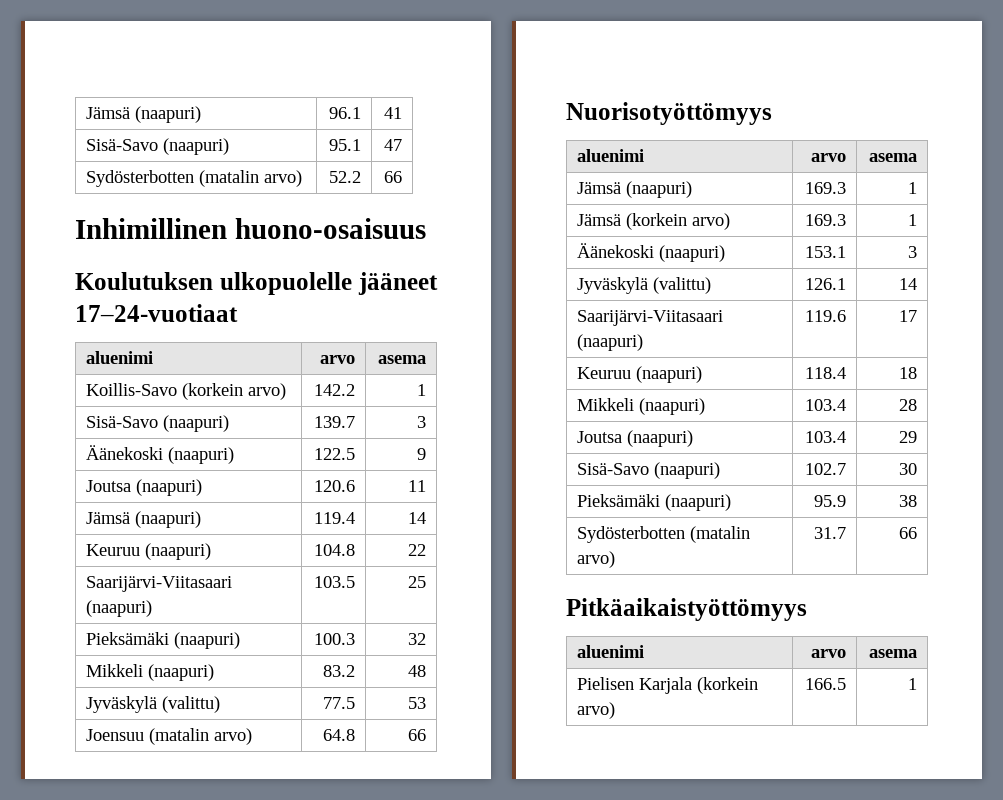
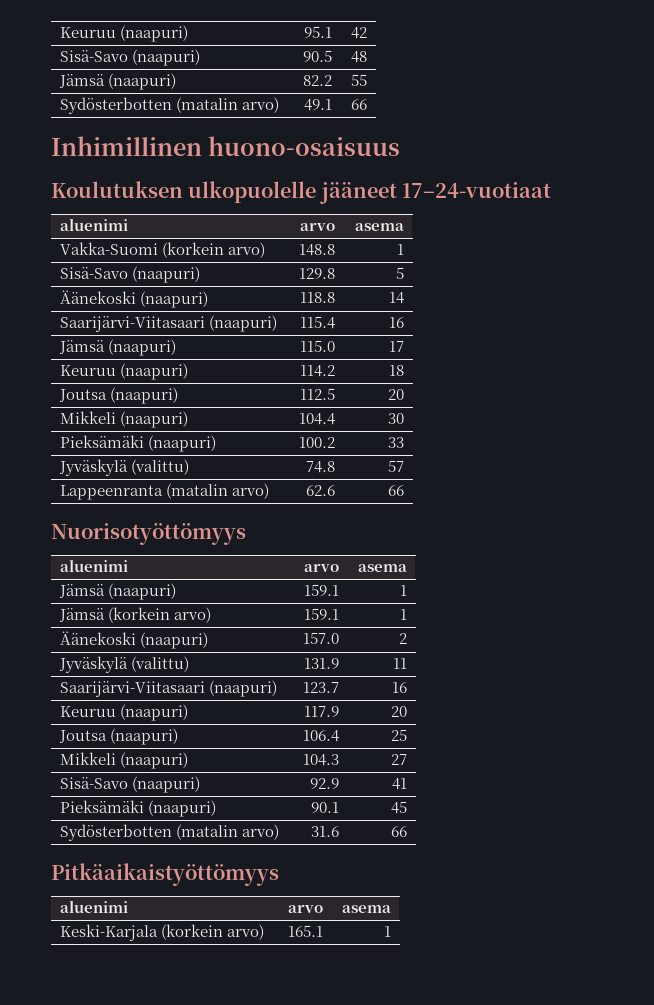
[85,106,201,123] [329,107,362,119] [384,107,403,119] [85,138,229,155] [329,139,362,151] [384,139,403,151] [85,170,302,187] [329,171,362,183] Jämsä (naapuri) | 96.1 | 41 // Sisä-Savo (naapuri) | 95.1 | 47 // Sydösterbotten (matalin arvo) | 52.2 -> [60,25,189,42] [303,26,332,38] [350,27,367,39] [60,49,201,66] [302,50,332,62] [350,51,367,63] [59,73,177,90] [302,75,332,86] [350,74,367,86] [60,97,280,114] [303,99,332,111] Keuruu (naapuri) | 95.1 | 42 // Sisä-Savo (naapuri) | 90.5 | 48 // Jämsä (naapuri) | 82.2 | 55 // Sydösterbotten (matalin arvo) | 49.1
[85,383,286,400] [314,384,356,396] Koillis-Savo (korkein arvo) | 142.2 -> [60,242,266,258] [298,244,335,256] Vakka-Suomi (korkein arvo) | 148.8
[314,416,356,428] [417,416,427,428] [85,445,234,464] [314,448,356,460] [417,448,427,460] [85,479,202,496] [314,480,356,492] [408,480,427,492] [85,511,201,528] [314,512,356,524] [408,512,427,524] [85,543,211,560] [314,544,356,556] [408,544,427,556] [85,576,232,592] [85,600,152,617] [314,576,356,588] [408,576,427,588] [85,632,240,649] [314,633,356,645] [408,633,427,645] [85,664,214,681] [323,665,356,677] [408,665,427,677] [85,696,220,713] [323,697,356,709] [408,697,427,709] [85,728,252,745] [323,729,356,741] 139.7 | 3 // Äänekoski (naapuri) | 122.5 | 9 // Joutsa (naapuri) | 120.6 | 11 // Jämsä (naapuri) | 119.4 | 14 // Keuruu (naapuri) | 104.8 | 22 // Saarijärvi-Viitasaari (naapuri) | 103.5 | 25 // Pieksämäki (naapuri) | 100.3 | 32 // Mikkeli (naapuri) | 83.2 | 48 // Jyväskylä (valittu) | 77.5 | 53 // Joensuu (matalin arvo) | 64.8 -> [298,268,335,279] [395,267,404,279] [60,290,209,308] [299,292,335,303] [388,292,404,304] [60,315,278,332] [299,316,335,329] [388,317,404,328] [59,339,177,356] [299,340,335,352] [388,341,404,352] [60,363,189,380] [299,365,335,377] [388,365,404,376] [59,387,179,404] [299,388,335,400] [387,389,404,400] [60,411,189,428] [298,413,335,425] [387,413,404,424] [60,435,217,452] [298,437,335,448] [387,437,404,448] [59,459,190,476] [305,461,335,473] [387,460,404,472] [60,483,270,500] [305,485,335,496] 129.8 | 5 // Äänekoski (naapuri) | 118.8 | 14 // Saarijärvi-Viitasaari (naapuri) | 115.4 | 16 // Jämsä (naapuri) | 115.0 | 17 // Keuruu (naapuri) | 114.2 | 18 // Joutsa (naapuri) | 112.5 | 20 // Mikkeli (naapuri) | 104.4 | 30 // Pieksämäki (naapuri) | 100.2 | 33 // Jyväskylä (valittu) | 74.8 | 57 // Lappeenranta (matalin arvo) | 62.6
[805,182,847,194] 169.3 -> [303,584,339,596] 159.1
[805,214,847,226] 169.3 -> [303,608,339,620] 159.1
[805,246,847,258] [908,246,918,258] [576,277,711,294] [805,278,847,290] [899,278,918,290] [576,310,723,326] [576,334,643,351] [805,310,847,322] [899,310,918,322] [576,366,702,383] [805,367,847,379] [899,367,918,379] [576,398,705,415] [805,399,847,411] [899,399,918,411] [576,430,693,447] [805,431,847,443] [899,431,918,443] [576,462,720,479] [805,463,847,475] [899,463,918,475] [576,494,731,511] [814,495,847,507] [899,495,918,507] [576,526,750,543] [576,551,615,568] [814,527,847,539] 153.1 | 3 // Jyväskylä (valittu) | 126.1 | 14 // Saarijärvi-Viitasaari (naapuri) | 119.6 | 17 // Keuruu (naapuri) | 118.4 | 18 // Mikkeli (naapuri) | 103.4 | 28 // Joutsa (naapuri) | 103.4 | 29 // Sisä-Savo (naapuri) | 102.7 | 30 // Pieksämäki (naapuri) | 95.9 | 38 // Sydösterbotten (matalin arvo) | 31.7 -> [302,632,339,644] [398,633,407,644] [59,656,190,673] [303,658,339,669] [392,658,407,669] [60,680,278,697] [302,682,339,693] [391,682,407,693] [60,704,189,721] [303,706,339,717] [390,706,407,717] [59,728,179,745] [302,730,339,742] [390,729,407,741] [60,752,189,769] [302,754,339,766] [390,754,407,765] [60,776,201,793] [309,778,339,789] [391,778,407,790] [60,800,217,817] [310,802,339,813] [390,801,407,814] [60,824,280,841] [310,826,339,837] 157.0 | 2 // Jyväskylä (valittu) | 131.9 | 11 // Saarijärvi-Viitasaari (naapuri) | 123.7 | 16 // Keuruu (naapuri) | 117.9 | 20 // Joutsa (naapuri) | 106.4 | 25 // Mikkeli (naapuri) | 104.3 | 27 // Sisä-Savo (naapuri) | 92.9 | 41 // Pieksämäki (naapuri) | 90.1 | 45 // Sydösterbotten (matalin arvo) | 31.6
[576,677,758,694] [576,702,615,719] [805,678,847,690] Pielisen Karjala (korkein arvo) | 166.5 -> [60,924,265,941] [287,925,323,937] Keski-Karjala (korkein arvo) | 165.1

